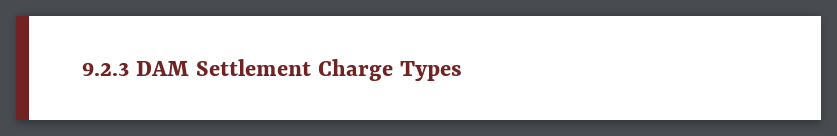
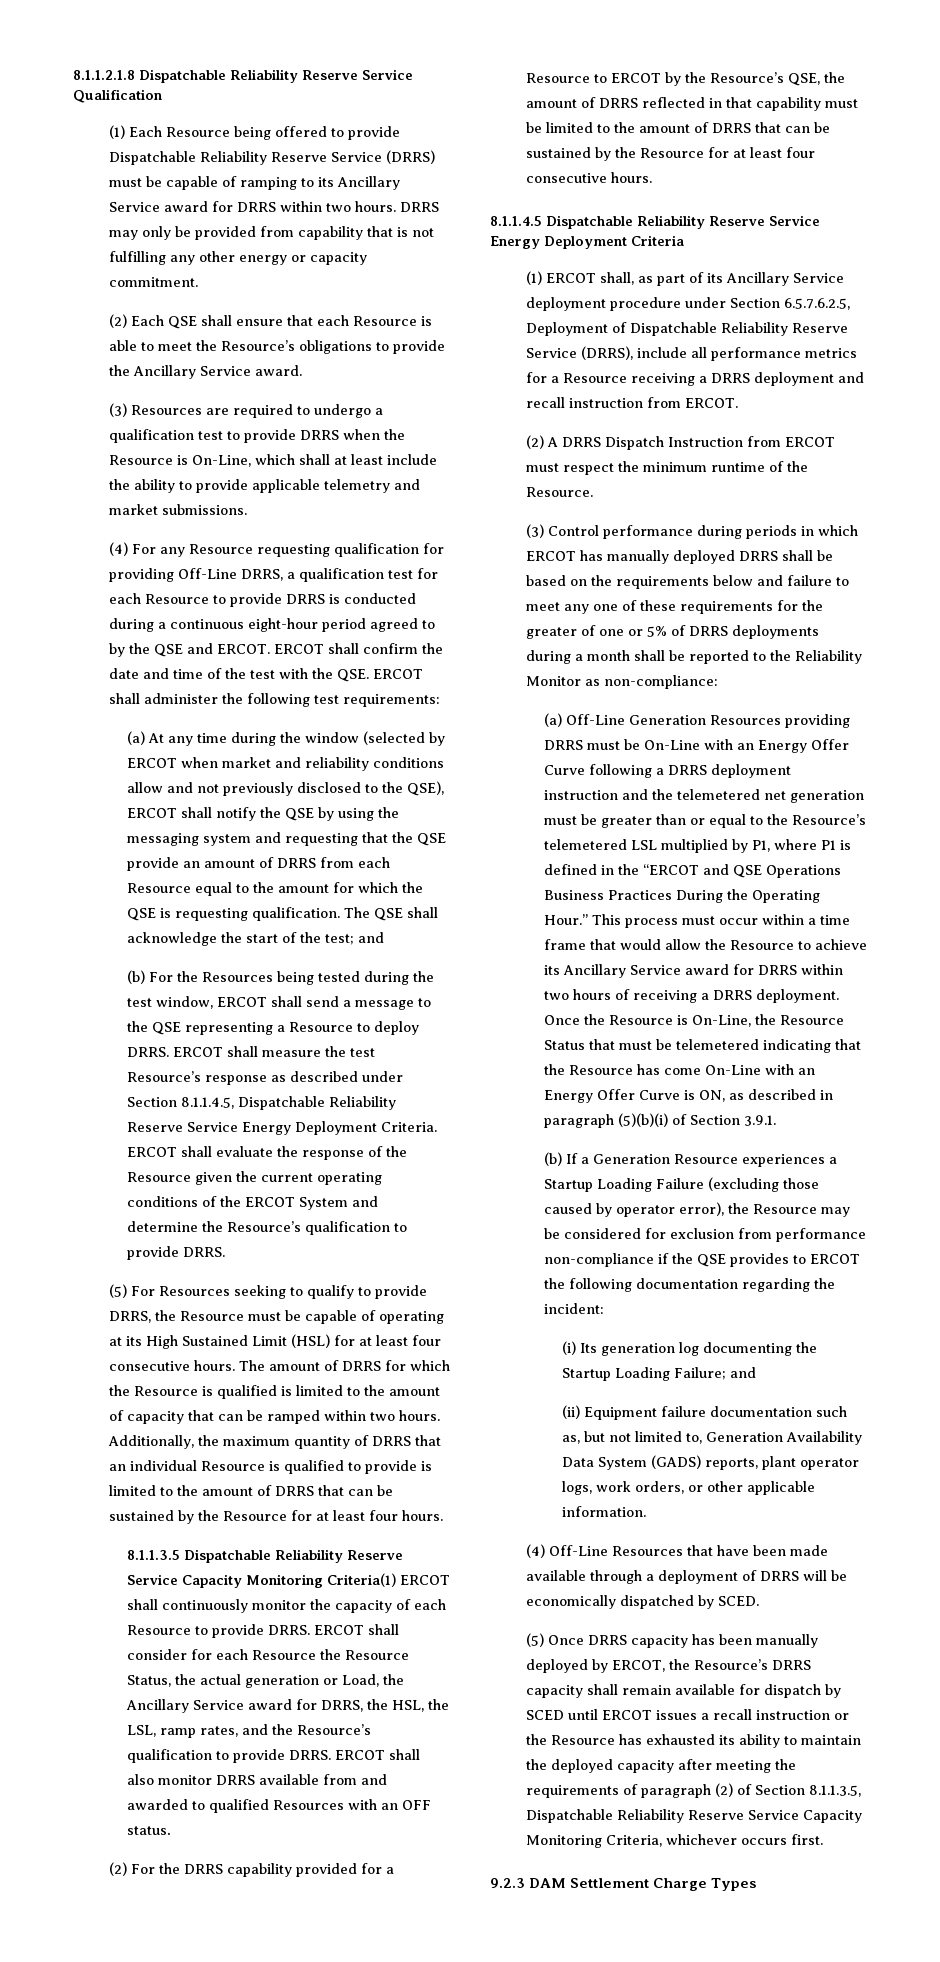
(82, 69) none -> [73,69,413,83] [73,89,162,103] [108,125,400,140] [108,150,435,165] [108,176,400,190] [108,201,439,212] [108,226,434,240] [108,251,367,265] [108,277,198,287] [108,314,432,329] [108,340,445,354] [108,365,302,379] [108,403,383,418] [108,429,405,443] [108,454,437,467] [108,479,420,493] [108,504,247,515] [108,542,444,557] [108,568,438,582] [108,593,416,607] [108,618,435,632] [108,643,443,657] [108,668,423,682] [108,693,440,707] [126,731,445,746] [126,757,444,771] [126,781,444,796] [126,807,399,821] [126,832,446,846] [126,857,390,871] [126,882,423,896] [126,907,438,921] [126,932,384,946] [126,970,434,985] [126,996,431,1010] [126,1021,419,1035] [126,1046,375,1057] [126,1071,403,1085] [126,1096,396,1110] [126,1121,437,1135] [126,1146,407,1160] [126,1171,382,1185] [126,1196,378,1210] [126,1221,407,1235] [126,1246,225,1260] [108,1284,427,1299] [108,1310,444,1324] [108,1334,441,1349] [108,1360,450,1371] [108,1385,440,1399] [108,1410,440,1424] [107,1435,441,1449] [108,1460,432,1474] [108,1485,393,1496] [108,1510,443,1524] [126,1549,403,1563] [126,1573,450,1588] [126,1599,446,1613] [126,1624,399,1638] [126,1649,409,1660] [126,1674,404,1688] [125,1699,449,1713] [126,1724,371,1738] [126,1749,420,1763] [126,1774,387,1785] [126,1799,431,1813] [126,1826,171,1835] [108,1862,394,1877] [525,72,845,86] [525,97,858,111] [525,122,830,133] [525,147,815,161] [525,172,652,183] [490,215,820,229] [490,235,684,249] [525,271,844,286] [525,297,850,311] [525,322,848,336] [525,346,857,361] [525,372,864,386] [525,397,738,408] [525,435,835,450] [525,461,808,475] [525,487,593,497] [525,524,858,539] [525,550,833,564] [525,575,849,589] [525,600,823,614] [525,625,819,639] [525,650,862,664] [525,675,718,689] [543,713,850,728] [543,739,849,753] [543,764,791,778] [543,789,864,803] [543,814,866,828] [543,839,851,853] [543,864,841,878] [543,889,820,903] [543,914,850,928] [543,939,867,950] [543,964,843,978] [543,989,839,1003] [543,1014,844,1027] [543,1039,861,1053] [543,1064,815,1075] [543,1089,833,1103] [543,1113,776,1128] [543,1152,837,1167] [543,1177,819,1192] [543,1202,850,1217] [543,1228,866,1242] [543,1253,860,1267] [543,1278,835,1292] [543,1303,604,1314] [561,1341,817,1356] [561,1367,756,1381] [561,1405,847,1420] [561,1431,862,1445] [561,1455,859,1470] [561,1481,815,1495] [561,1506,646,1517] [525,1544,828,1558] [525,1570,847,1584] [525,1595,759,1609] [525,1633,818,1648] [525,1659,811,1673] [525,1684,841,1698] [525,1709,849,1720] [525,1734,861,1748] [525,1759,796,1773] [525,1783,861,1798] [525,1809,862,1823] [525,1834,823,1848] 8.1.1.2.1.8 Dispatchable Reliability Reserve Service Qualification // (1) Each Resource being offered to provide Dispatchable Reliability Reserve Service (DRRS) must be capable of ramping to its Ancillary Service award for DRRS within two hours. DRRS may only be provided from capability that is not fulfilling any other energy or capacity commitment. // (2) Each QSE shall ensure that each Resource is able to meet the Resource’s obligations to provide the Ancillary Service award. // (3) Resources are required to undergo a qualification test to provide DRRS when the Resource is On-Line, which shall at least include the ability to provide applicable telemetry and market submissions. // (4) For any Resource requesting qualification for providing Off-Line DRRS, a qualification test for each Resource to provide DRRS is conducted during a continuous eight-hour period agreed to by the QSE and ERCOT. ERCOT shall confirm the date and time of the test with the QSE. ERCOT shall administer the following test requirements: // (a) At any time during the window (selected by ERCOT when market and reliability conditions allow and not previously disclosed to the QSE), ERCOT shall notify the QSE by using the messaging system and requesting that the QSE provide an amount of DRRS from each Resource equal to the amount for which the QSE is requesting qualification. The QSE shall acknowledge the start of the test; and // (b) For the Resources being tested during the test window, ERCOT shall send a message to the QSE representing a Resource to deploy DRRS. ERCOT shall measure the test Resource’s response as described under Section 8.1.1.4.5, Dispatchable Reliability Reserve Service Energy Deployment Criteria. ERCOT shall evaluate the response of the Resource given the current operating conditions of the ERCOT System and determine the Resource’s qualification to provide DRRS. // (5) For Resources seeking to qualify to provide DRRS, the Resource must be capable of operating at its High Sustained Limit (HSL) for at least four consecutive hours. The amount of DRRS for which the Resource is qualified is limited to the amount of capacity that can be ramped within two hours. Additionally, the maximum quantity of DRRS that an individual Resource is qualified to provide is limited to the amount of DRRS that can be sustained by the Resource for at least four hours. // 8.1.1.3.5 Dispatchable Reliability Reserve Service Capacity Monitoring Criteria(1) ERCOT shall continuously monitor the capacity of each Resource to provide DRRS. ERCOT shall consider for each Resource the Resource Status, the actual generation or Load, the Ancillary Service award for DRRS, the HSL, the LSL, ramp rates, and the Resource’s qualification to provide DRRS. ERCOT shall also monitor DRRS available from and awarded to qualified Resources with an OFF status. // (2) For the DRRS capability provided for a Resource to ERCOT by the Resource’s QSE, the amount of DRRS reflected in that capability must be limited to the amount of DRRS that can be sustained by the Resource for at least four consecutive hours. // 8.1.1.4.5 Dispatchable Reliability Reserve Service Energy Deployment Criteria // (1) ERCOT shall, as part of its Ancillary Service deployment procedure under Section 6.5.7.6.2.5, Deployment of Dispatchable Reliability Reserve Service (DRRS), include all performance metrics for a Resource receiving a DRRS deployment and recall instruction from ERCOT. // (2) A DRRS Dispatch Instruction from ERCOT must respect the minimum runtime of the Resource. // (3) Control performance during periods in which ERCOT has manually deployed DRRS shall be based on the requirements below and failure to meet any one of these requirements for the greater of one or 5% of DRRS deployments during a month shall be reported to the Reliability Monitor as non-compliance: // (a) Off-Line Generation Resources providing DRRS must be On-Line with an Energy Offer Curve following a DRRS deployment instruction and the telemetered net generation must be greater than or equal to the Resource’s telemetered LSL multiplied by P1, where P1 is defined in the “ERCOT and QSE Operations Business Practices During the Operating Hour.” This process must occur within a time frame that would allow the Resource to achieve its Ancillary Service award for DRRS within two hours of receiving a DRRS deployment. Once the Resource is On-Line, the Resource Status that must be telemetered indicating that the Resource has come On-Line with an Energy Offer Curve is ON, as described in paragraph (5)(b)(i) of Section 3.9.1. // (b) If a Generation Resource experiences a Startup Loading Failure (excluding those caused by operator error), the Resource may be considered for exclusion from performance non-compliance if the QSE provides to ERCOT the following documentation regarding the incident: // (i) Its generation log documenting the Startup Loading Failure; and // (ii) Equipment failure documentation such as, but not limited to, Generation Availability Data System (GADS) reports, plant operator logs, work orders, or other applicable information. // (4) Off-Line Resources that have been made available through a deployment of DRRS will be economically dispatched by SCED. // (5) Once DRRS capacity has been manually deployed by ERCOT, the Resource’s DRRS capacity shall remain available for dispatch by SCED until ERCOT issues a recall instruction or the Resource has exhausted its ability to maintain the deployed capacity after meeting the requirements of paragraph (2) of Section 8.1.1.3.5, Dispatchable Reliability Reserve Service Capacity Monitoring Criteria, whichever occurs first. //

